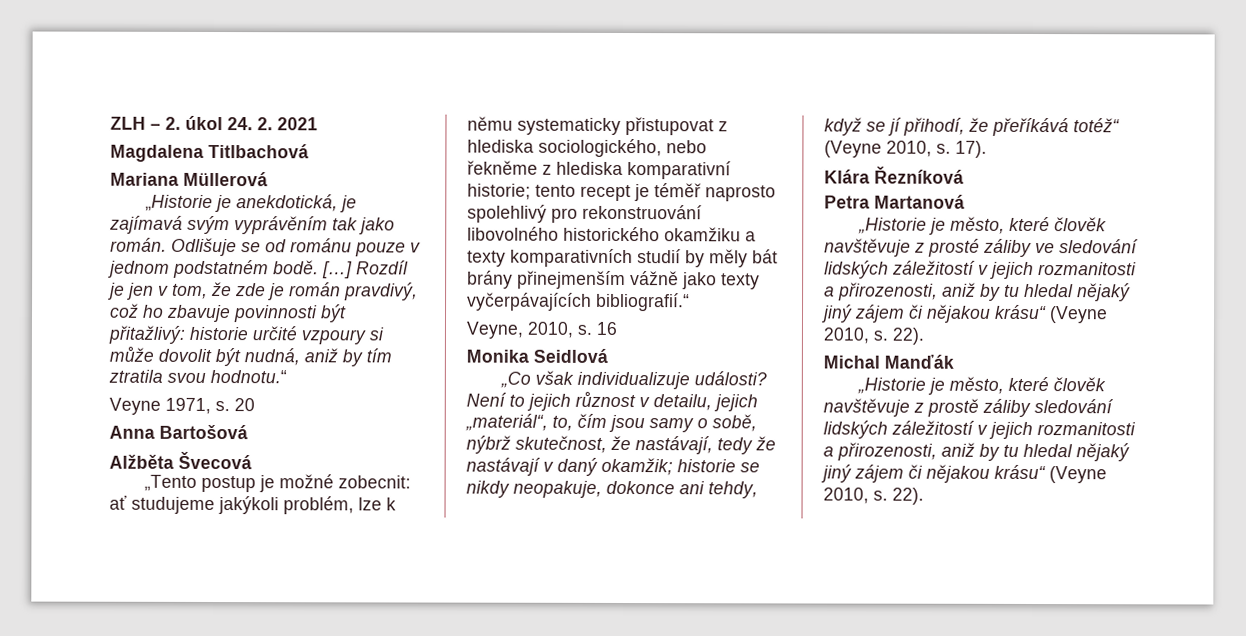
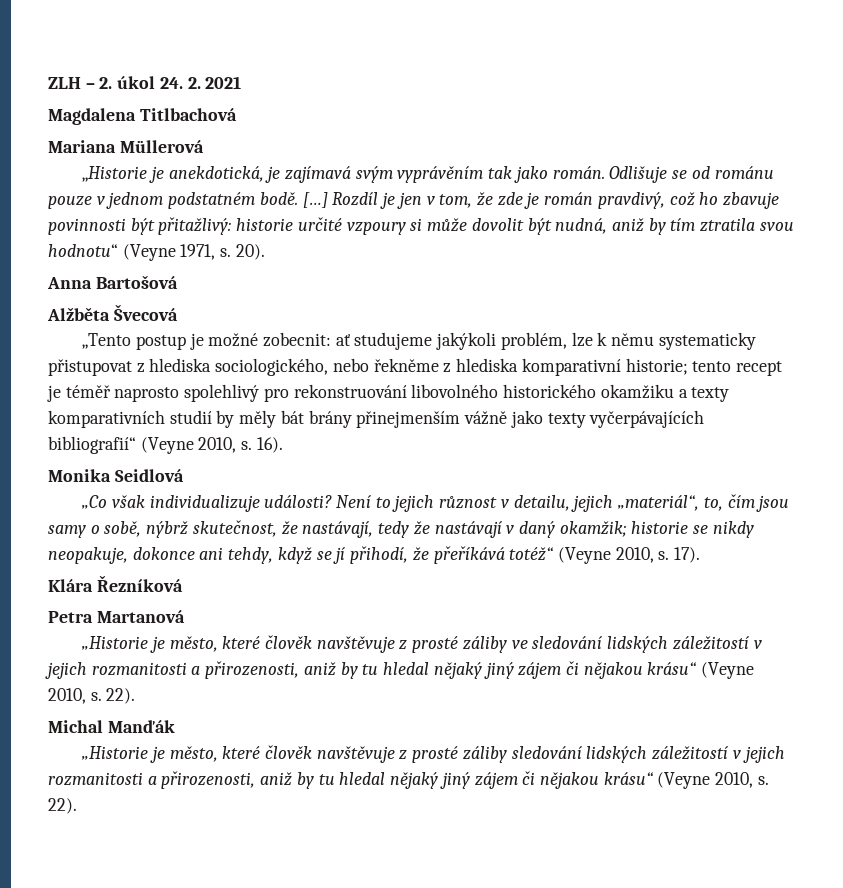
[210,369,287,384] [109,397,161,415] hodnotu.“ // Veyne -> [48,244,176,261] hodnotu“ (Veyne
[234,398,255,412] 20 -> [235,244,265,260] 20).
[596,292,690,312] [466,321,617,339] bibliografií.“ // Veyne, 2010, s. 16 -> [48,436,283,454] bibliografií“ (Veyne 2010, s. 16).
[927,398,979,417] prostě -> [412,746,459,763] prosté

